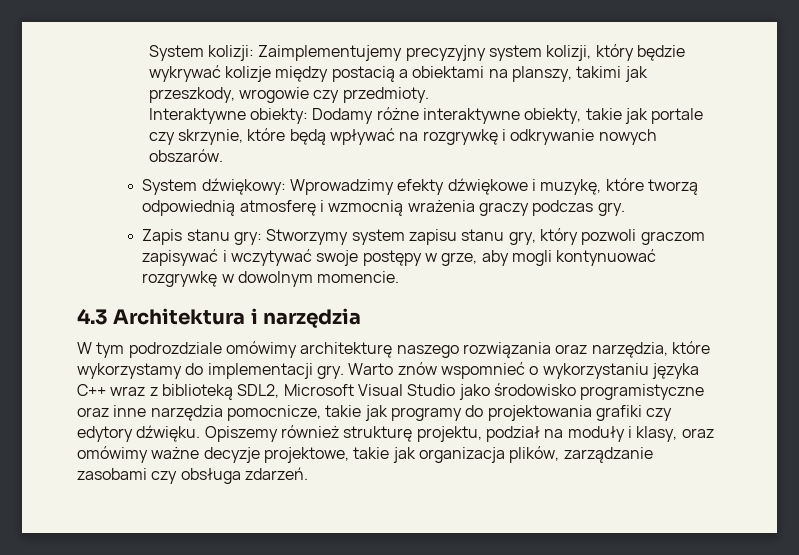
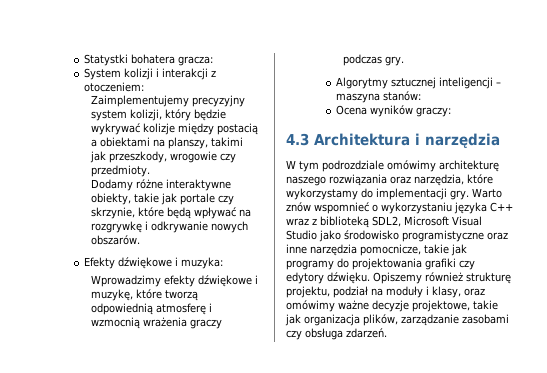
[148,45,254,61] System kolizji: -> [84,54,214,66] [84,68,217,80] [84,82,145,92] Statystki bohatera gracza: // System kolizji i interakcji z otoczeniem: //
[148,108,308,124] Interaktywne obiekty: -> (151, 171) none
[142,178,286,195] System dźwiękowy: -> [84,257,224,269] Efekty dźwiękowe i muzyka: //
[142,228,705,245] [142,249,657,266] [142,271,400,287] Zapis stanu gry: Stworzymy system zapisu stanu gry, który pozwoli graczom zapisywać i wczytywać swoje postępy w grze, aby mogli kontynuować rozgrywkę w dowolnym momencie. -> [336,77,502,89] [336,91,422,103] [336,105,452,117] Algorytmy sztucznej inteligencji – maszyna stanów: // Ocena wyników graczy:

